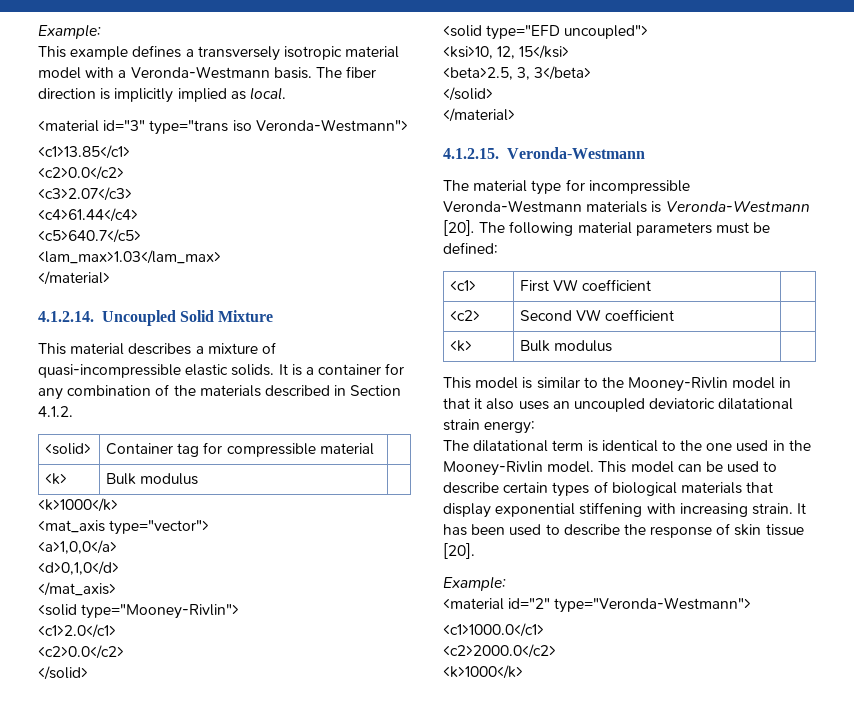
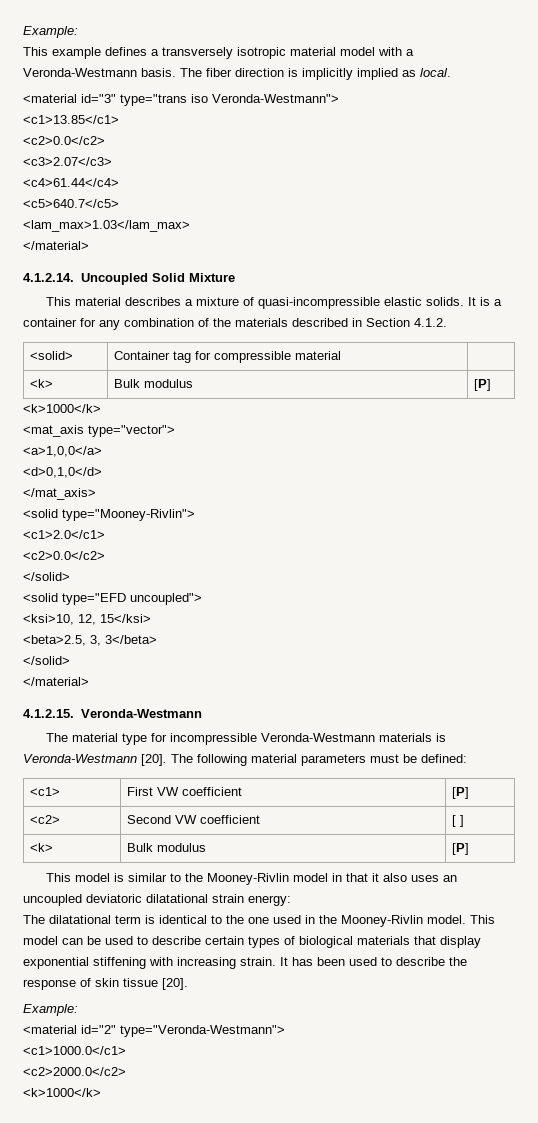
(199, 479) none -> [473,379,491,391] [P]
(652, 285) none -> [451,787,469,799] [P]
[450,340,473,352] [520,340,613,352] // <k> | Bulk modulus | -> [451,815,464,827] [29,843,53,852] [126,843,206,852] [451,843,469,855] [ ] // <k> | Bulk modulus | [P]

